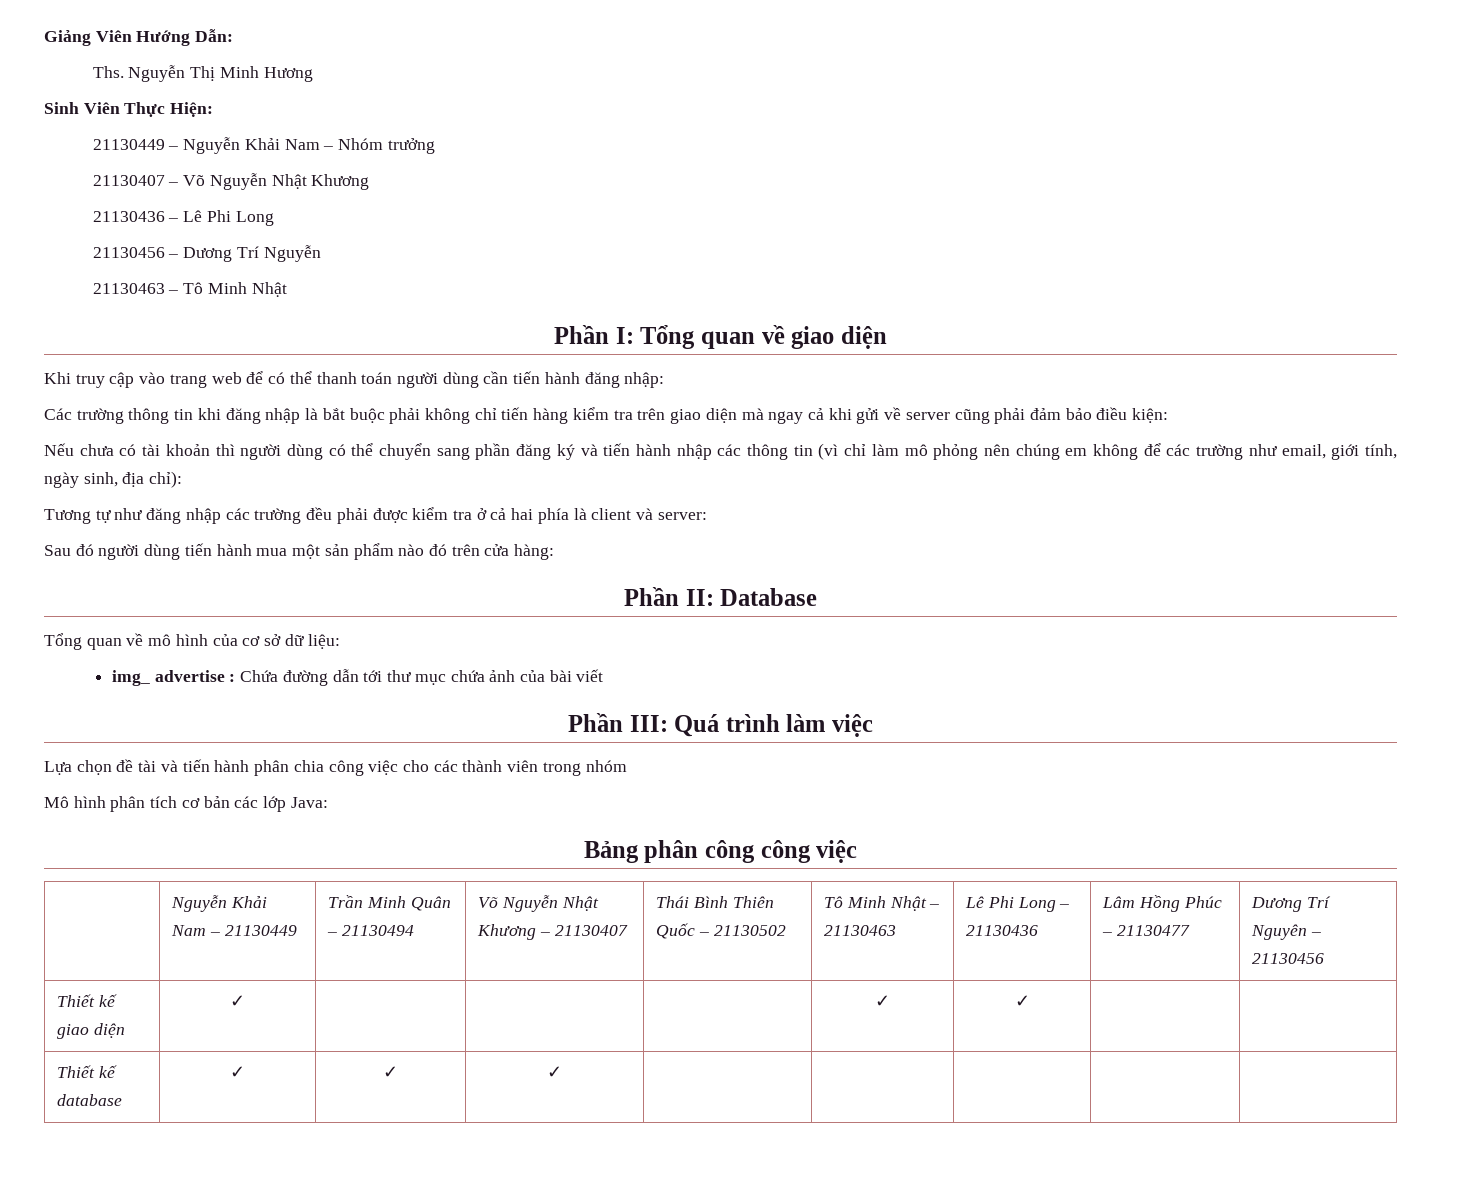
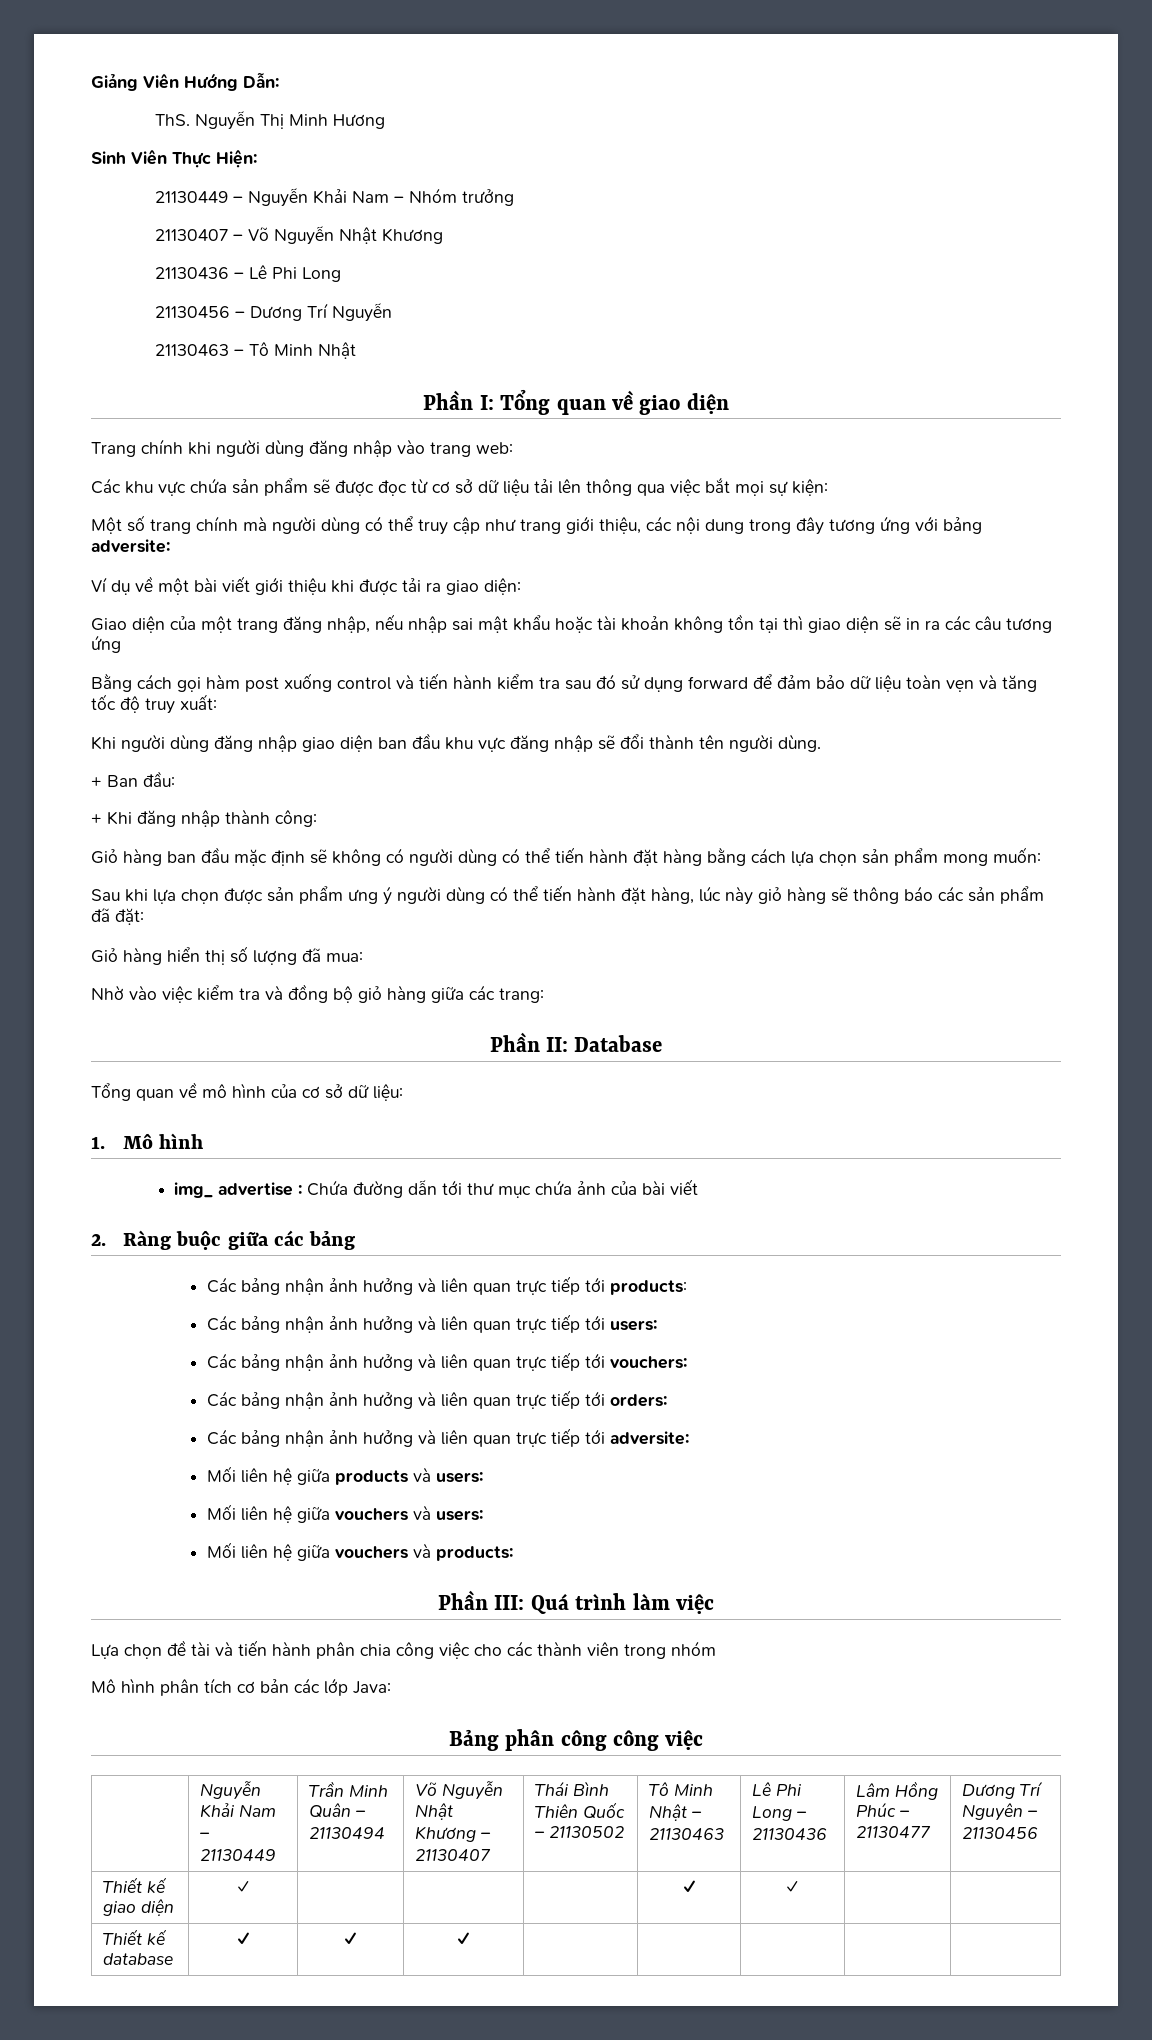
[92,66,124,78] Ths. -> [155,114,191,126] ThS.
[44,371,665,388] [44,407,1169,424] [44,443,1398,460] [44,471,183,488] [44,507,707,524] [44,543,555,560] Khi truy cập vào trang web để có thể thanh toán người dùng cần tiến hành đăng nhập: // Các trường thông tin khi đăng nhập là bắt buộc phải không chỉ tiến hàng kiểm tra trên giao diện mà ngay cả khi gửi về server cũng phải đảm bảo điều kiện: // Nếu chưa có tài khoản thì người dùng có thể chuyển sang phần đăng ký và tiến hành nhập các thông tin (vì chỉ làm mô phỏng nên chúng em không để các trường như email, giới tính, ngày sinh, địa chỉ): // Tương tự như đăng nhập các trường đều phải được kiểm tra ở cả hai phía là client và server: // Sau đó người dùng tiến hành mua một sản phẩm nào đó trên cửa hàng: -> [91,439,513,457] [91,477,828,496] [91,515,982,535] [91,539,170,553] [91,576,521,595] [91,614,1052,633] [91,635,121,653] [91,673,1037,692] [91,694,217,714] [91,733,821,752] [91,771,175,787] [91,809,317,827] [91,847,1041,866] [91,885,1044,905] [91,908,144,925] [91,946,363,965] [91,984,544,1003] Trang chính khi người dùng đăng nhập vào trang web: // Các khu vực chứa sản phẩm sẽ được đọc từ cơ sở dữ liệu tải lên thông qua việc bắt mọi sự kiện: // Một số trang chính mà người dùng có thể truy cập như trang giới thiệu, các nội dung trong đây tương ứng với bảng adversite: // Ví dụ về một bài viết giới thiệu khi được tải ra giao diện: // Giao diện của một trang đăng nhập, nếu nhập sai mật khẩu hoặc tài khoản không tồn tại thì giao diện sẽ in ra các câu tương ứng // Bằng cách gọi hàm post xuống control và tiến hành kiểm tra sau đó sử dụng forward để đảm bảo dữ liệu toàn vẹn và tăng tốc độ truy xuất: // Khi người dùng đăng nhập giao diện ban đầu khu vực đăng nhập sẽ đổi thành tên người dùng. // + Ban đầu: // + Khi đăng nhập thành công: // Giỏ hàng ban đầu mặc định sẽ không có người dùng có thể tiến hành đặt hàng bằng cách lựa chọn sản phẩm mong muốn: // Sau khi lựa chọn được sản phẩm ưng ý người dùng có thể tiến hành đặt hàng, lúc này giỏ hàng sẽ thông báo các sản phẩm đã đặt: // Giỏ hàng hiển thị số lượng đã mua: // Nhờ vào việc kiểm tra và đồng bộ giỏ hàng giữa các trang:
(340, 641) none -> [91,1133,204,1149] // 1. Mô hình
(604, 675) none -> [91,1230,355,1250] [206,1276,687,1295] [206,1314,657,1333] [206,1352,687,1371] [206,1390,667,1409] [206,1428,689,1447] [206,1466,483,1485] [206,1504,483,1523] [206,1542,513,1561] // 2. Ràng buộc giữa các bảng // Các bảng nhận ảnh hưởng và liên quan trực tiếp tới products: // Các bảng nhận ảnh hưởng và liên quan trực tiếp tới users: // Các bảng nhận ảnh hưởng và liên quan trực tiếp tới vouchers: // Các bảng nhận ảnh hưởng và liên quan trực tiếp tới orders: // Các bảng nhận ảnh hưởng và liên quan trực tiếp tới adversite: // Mối liên hệ giữa products và users: // Mối liên hệ giữa vouchers và users: // Mối liên hệ giữa vouchers và products:

